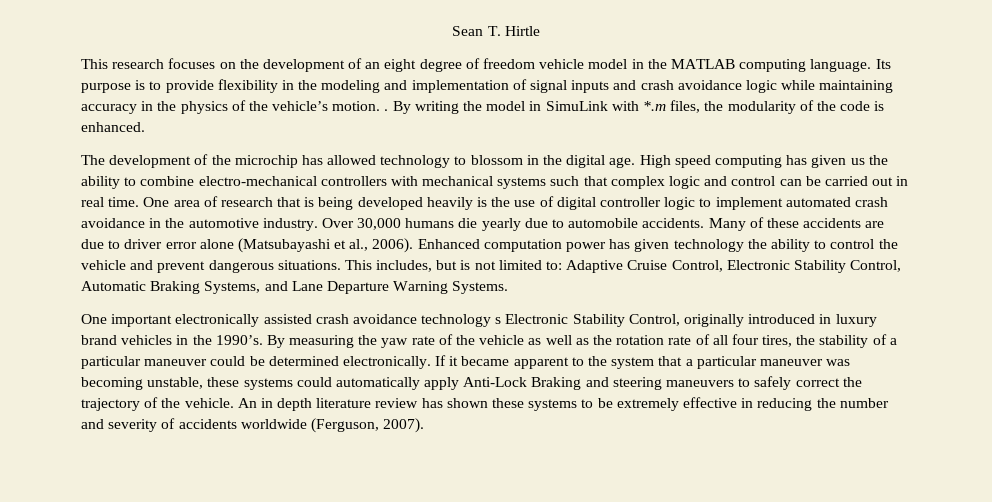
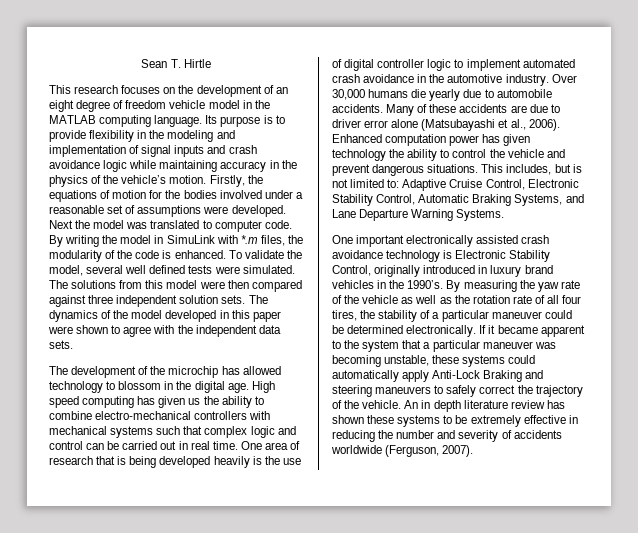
[384,109,389,111] . -> [209,175,263,187] [49,190,303,202] [49,205,286,217] [49,220,292,232] Firstly, the equations of motion for the bodies involved under a reasonable set of assumptions were developed. Next the model was translated to computer code.
(145, 127) none -> [228,250,302,259] [49,265,295,276] [49,280,302,292] [49,295,268,307] [49,310,281,322] [48,325,281,337] [49,340,73,349] To validate the model, several well defined tests were simulated. The solutions from this model were then compared against three independent solution sets. The dynamics of the model developed in this paper were shown to agree with the independent data sets.
[495,317,502,324] s -> [443,250,453,259] is

